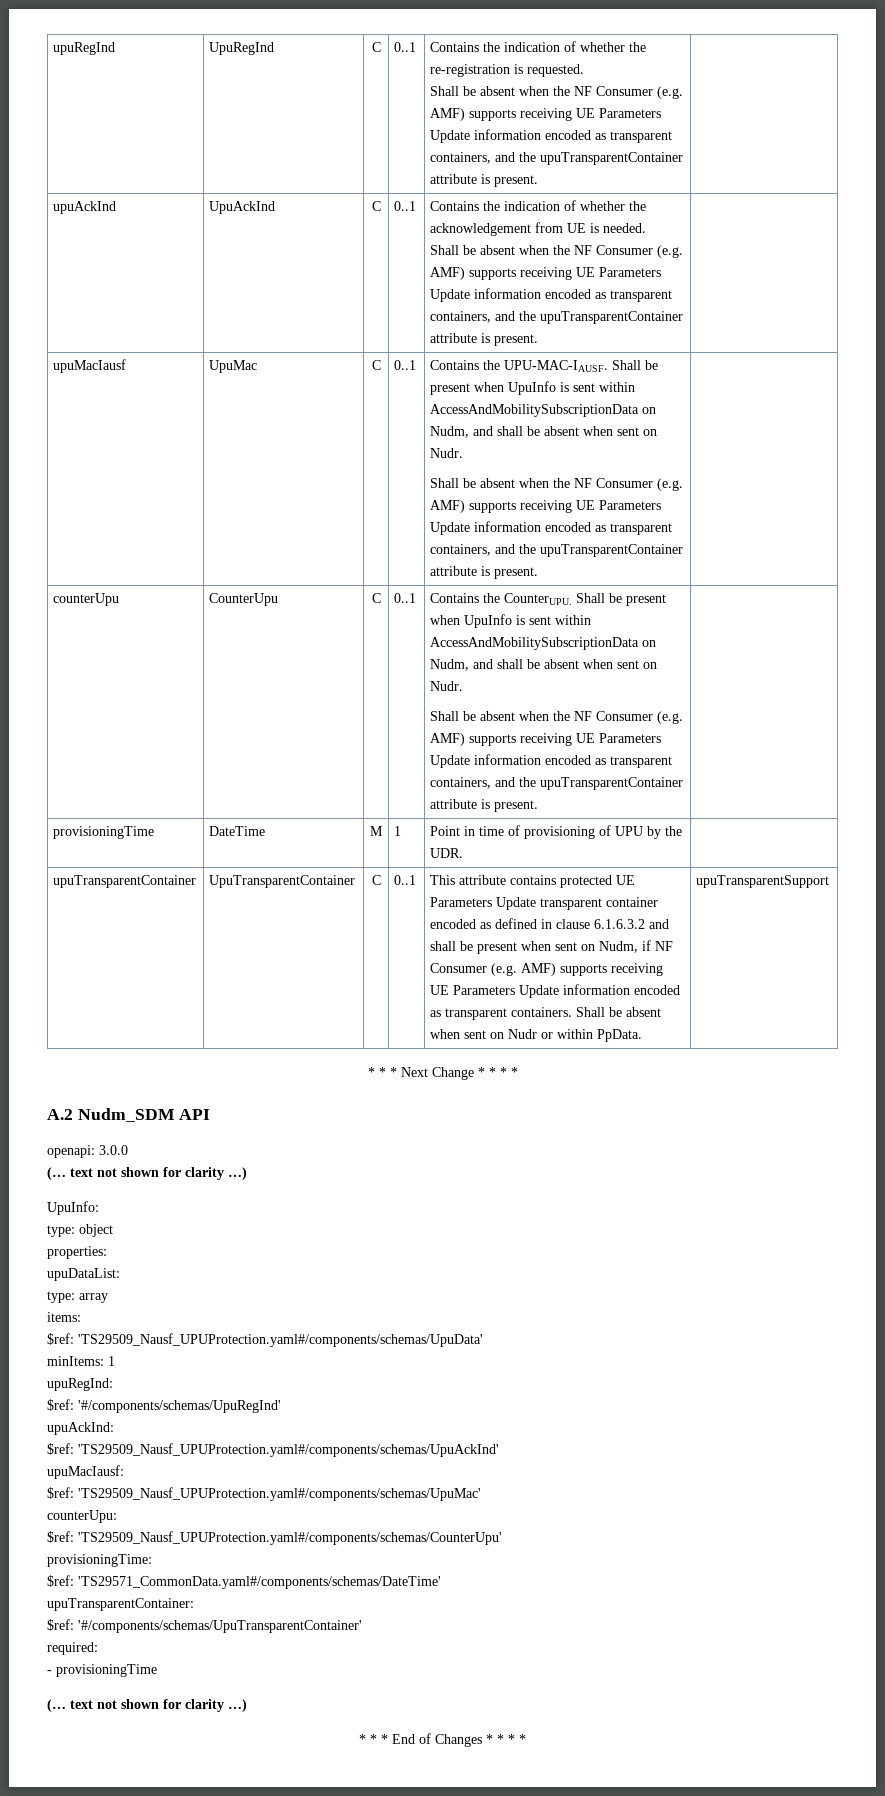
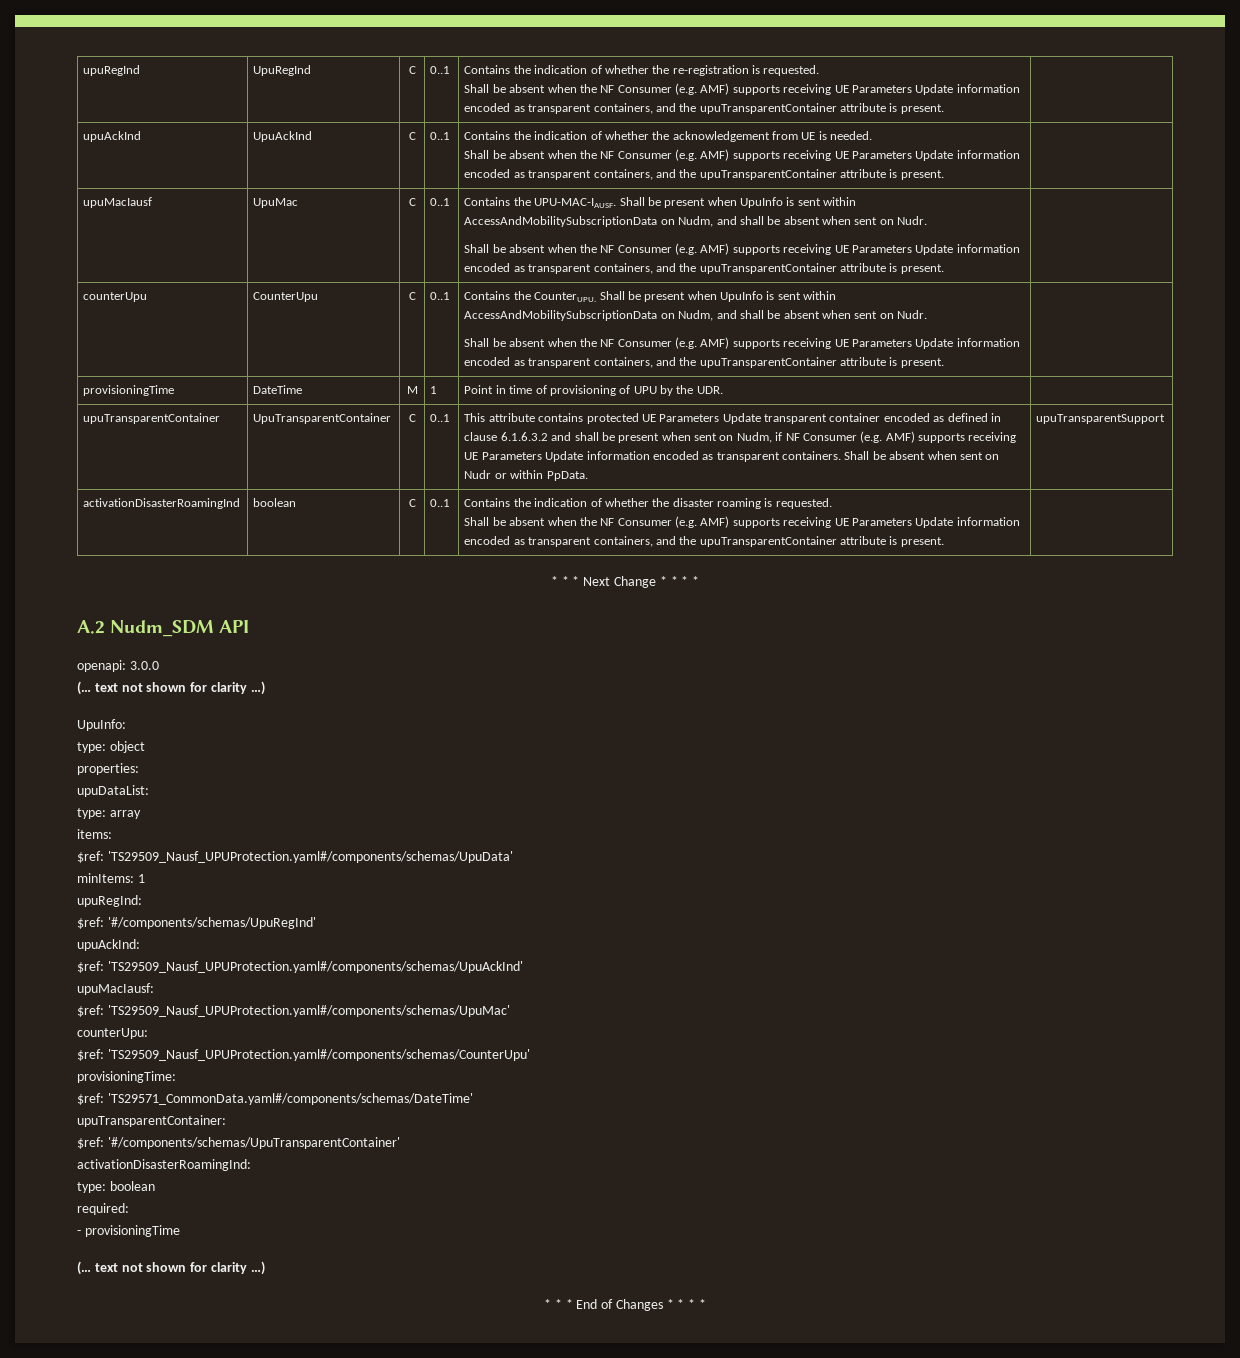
(830, 881) none -> [83,498,241,509] [253,498,297,507] [408,499,416,507] [430,499,451,507] [464,498,832,509] [464,516,1020,528] [464,536,944,547] // activationDisasterRoamingInd | boolean | C | 0..1 | Contains the indication of whether the disaster roaming is requested. // Shall be absent when the NF Consumer (e.g. AMF) supports receiving UE Parameters Update information encoded as transparent containers, and the upuTransparentContainer attribute is present. |
(362, 1626) none -> [77,1159,251,1171] [77,1181,155,1193] // activationDisasterRoamingInd: // type: boolean

